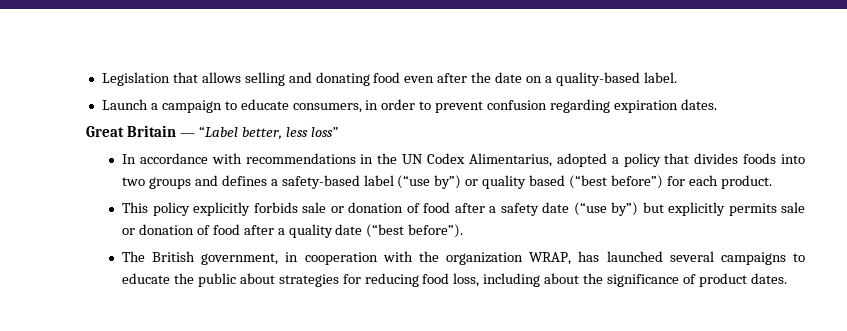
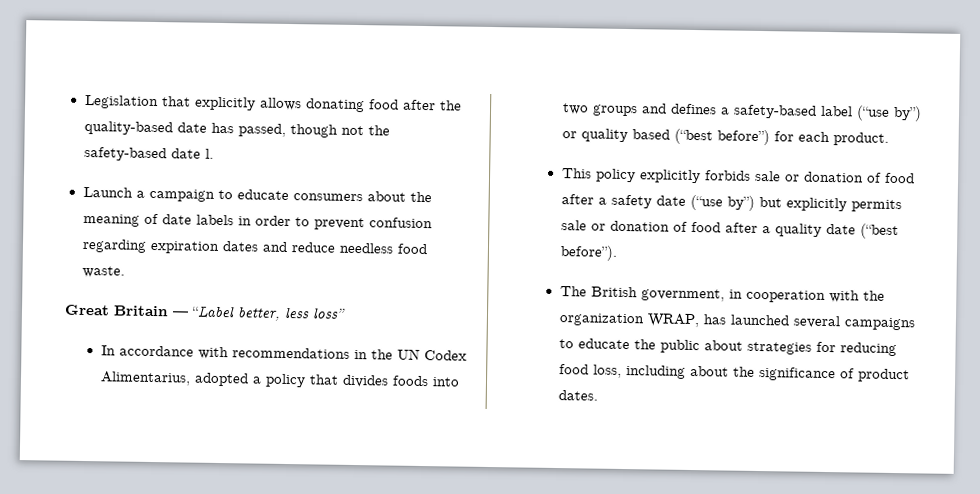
[201,72,312,86] allows selling and -> [194,96,302,111] explicitly allows
[404,76,435,83] even -> (399, 104) none
[495,72,677,86] date on a quality-based label. -> [83,120,390,138] [83,146,214,162] quality-based date has passed, though not the safety-based date l.
[292,103,362,113] consumers, -> [292,191,432,203] [82,213,234,227] consumers about the meaning of date labels
[680,99,717,110] dates. -> [221,241,428,255] [81,265,125,278] dates and reduce needless food waste.

